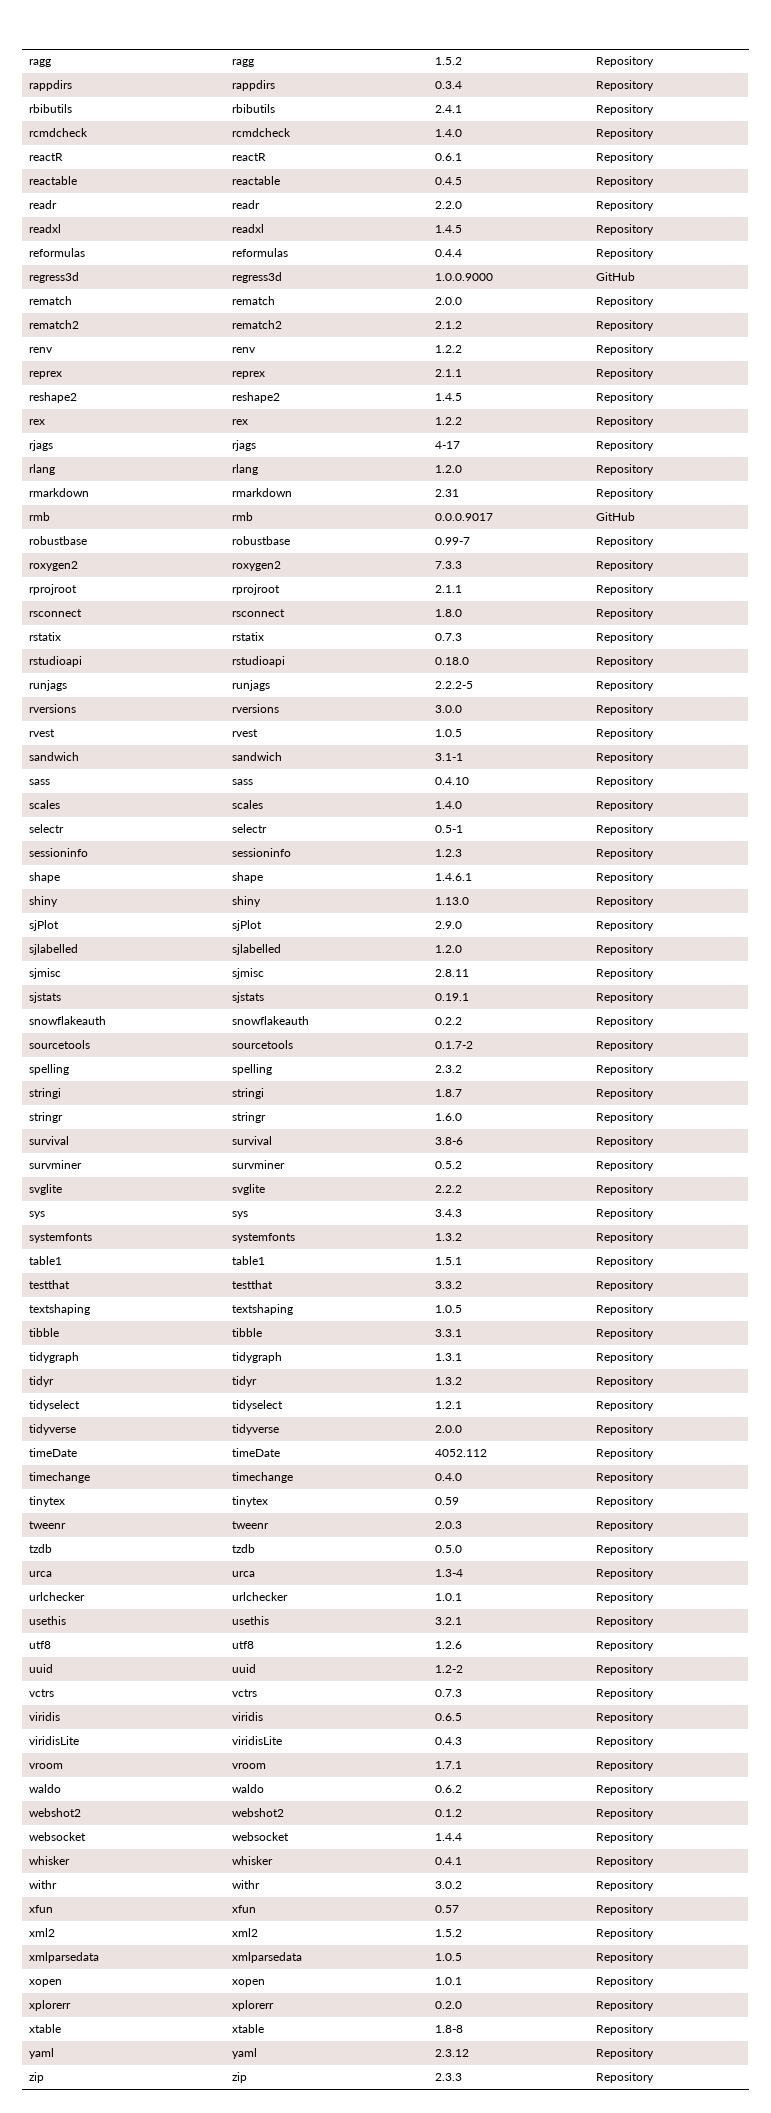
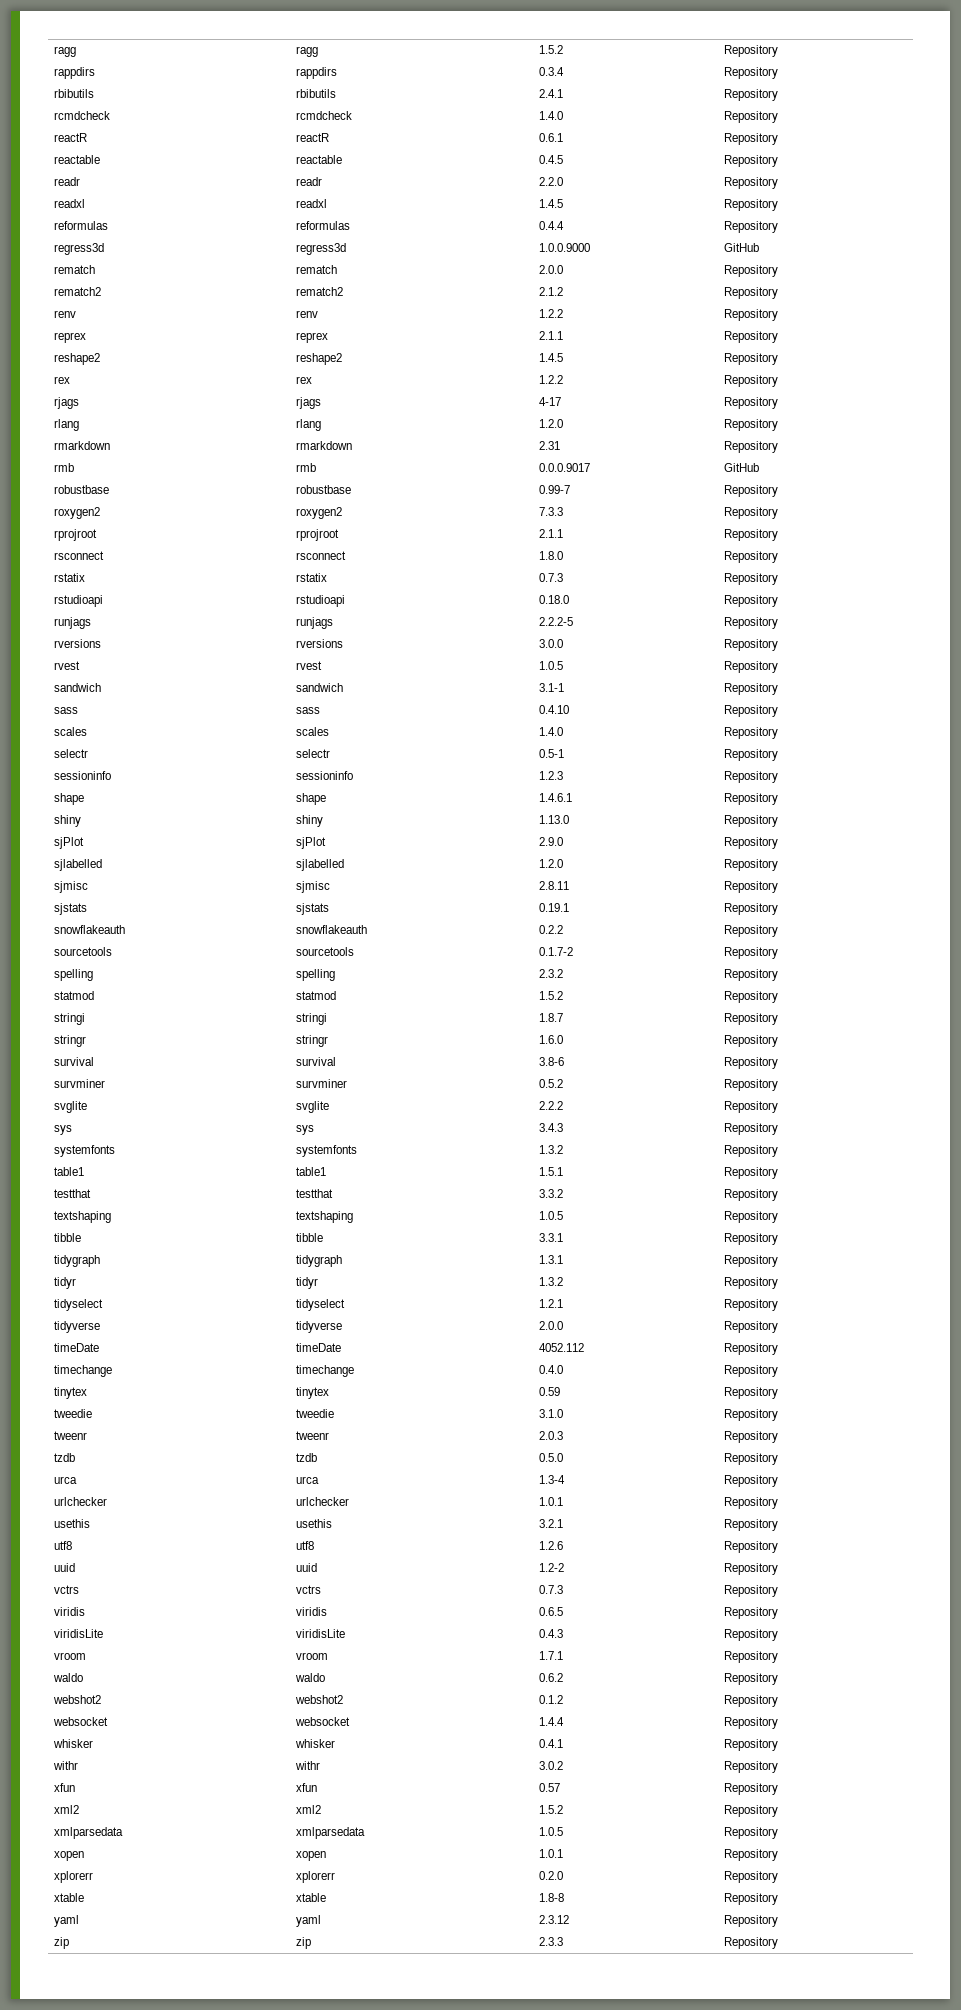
(654, 1069) none -> [53,991,94,1000] [295,991,336,1000] [538,991,563,1000] [723,991,778,1003] // statmod | statmod | 1.5.2 | Repository
(654, 1501) none -> [53,1409,92,1418] [295,1409,334,1418] [538,1409,563,1418] [723,1409,778,1421] // tweedie | tweedie | 3.1.0 | Repository

